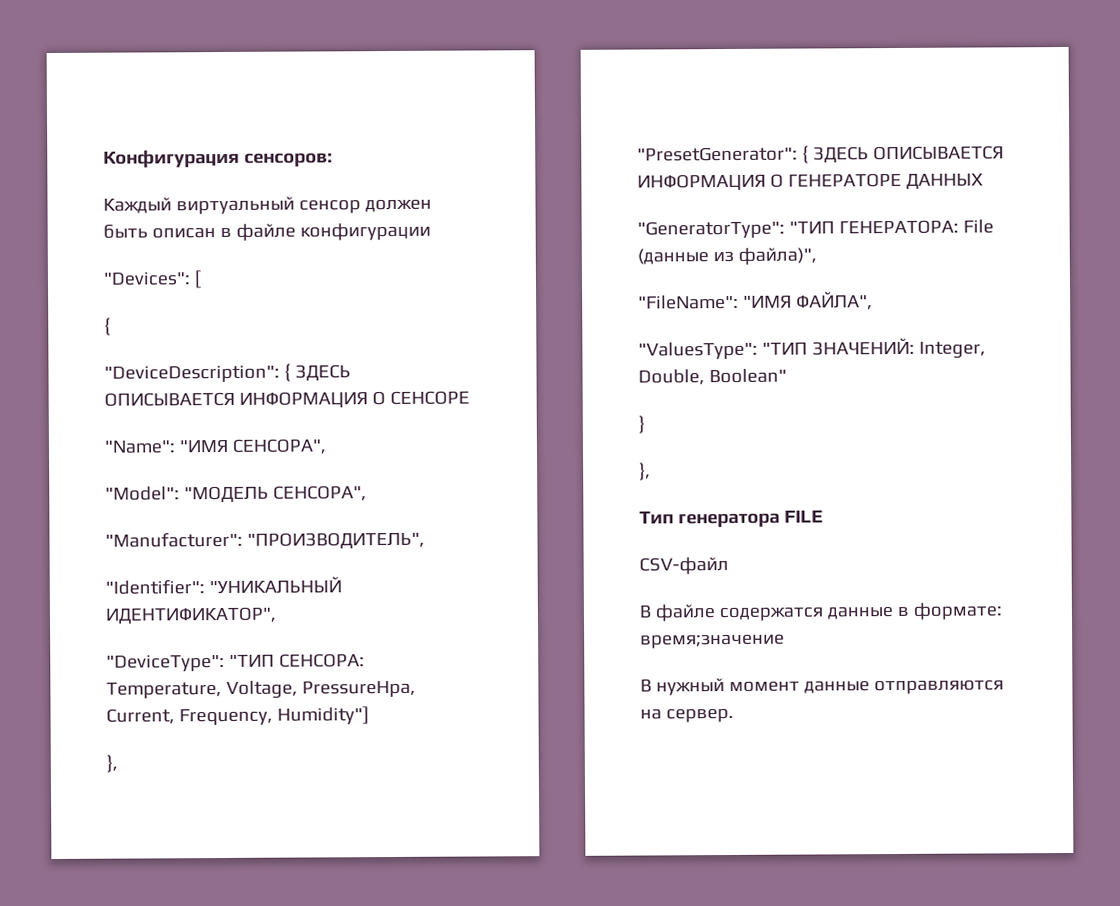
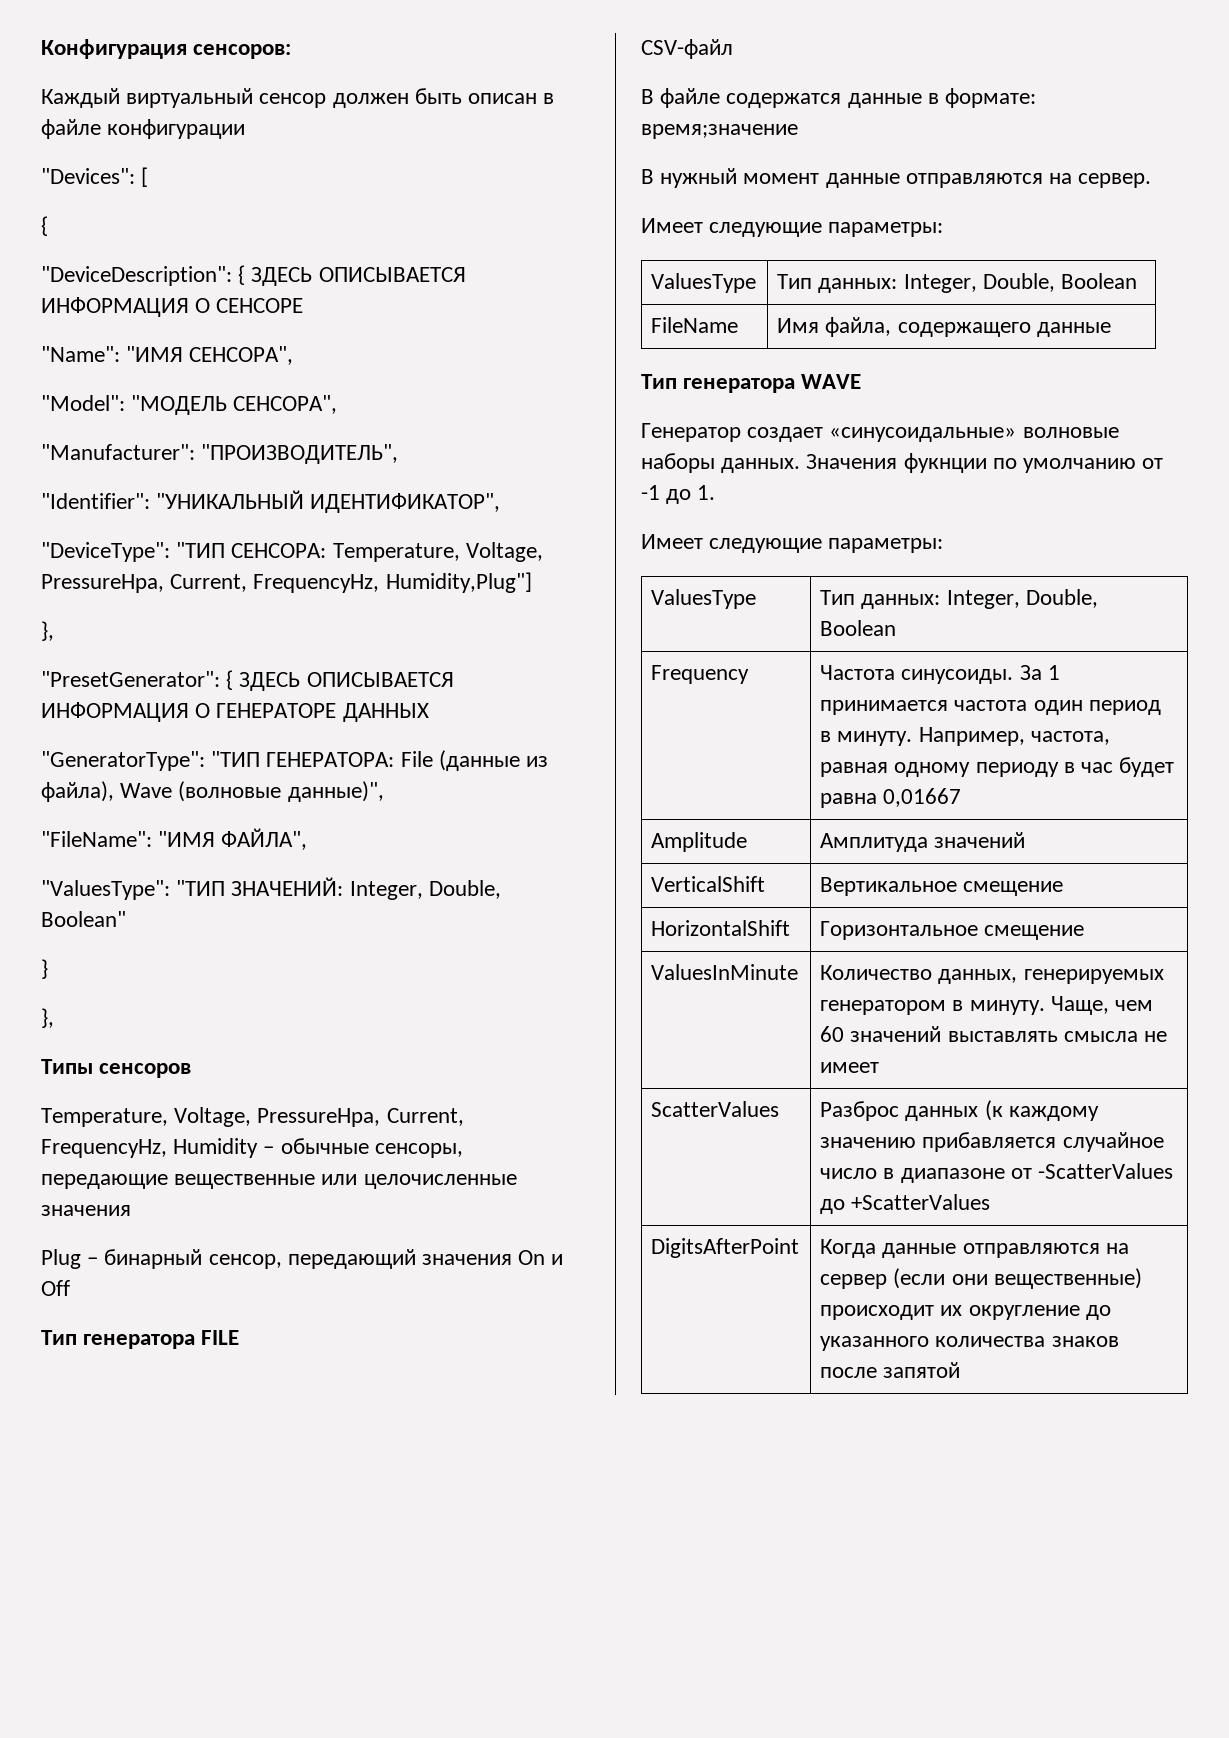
[178,706,369,726] Frequency, Humidity"] -> [253,572,532,593] FrequencyHz, Humidity,Plug"]
[737,247,817,265] файла)", -> [41,781,384,802] файла), Wave (волновые данные)",
(651, 471) none -> [41,1059,192,1078] [41,1107,464,1127] [41,1138,463,1158] [41,1174,517,1189] [41,1205,131,1216] [41,1249,564,1269] [41,1280,70,1296] // Типы сенсоров // Temperature, Voltage, PressureHpa, Current, FrequencyHz, Humidity – обычные сенсоры, передающие вещественные или целочисленные значения // Plug – бинарный сенсор, передающий значения On и Off
(734, 715) none -> [641,218,944,237] [651,273,757,293] [777,273,1138,293] [651,317,739,333] [777,317,1111,337] [641,374,862,393] [641,423,1119,442] [641,453,1164,473] [641,485,716,504] [641,534,944,553] [651,589,757,609] [820,589,1098,609] [820,620,897,636] [651,665,750,684] [820,665,1060,684] [820,700,1161,715] [820,727,1110,746] [820,757,1175,777] [820,788,962,808] [651,832,748,852] [820,832,1026,852] [651,876,766,892] [820,877,1064,896] [651,920,791,936] [820,921,1085,940] [651,964,799,980] [820,965,1164,984] [820,996,1154,1015] [820,1026,1168,1042] [820,1062,880,1073] [651,1101,780,1117] [820,1100,1099,1121] [820,1132,1164,1152] [820,1163,1174,1183] [820,1194,991,1214] [651,1238,800,1258] [820,1239,1129,1258] [820,1268,1142,1289] [820,1305,1111,1320] [820,1336,1119,1351] [820,1362,961,1378] // Имеет следующие параметры: // ValuesType | Тип данных: Integer, Double, Boolean // FileName | Имя файла, содержащего данные // Тип генератора WAVE // Генератор создает «синусоидальные» волновые наборы данных. Значения фукнции по умолчанию от -1 до 1. // Имеет следующие параметры: // ValuesType | Тип данных: Integer, Double, Boolean // Frequency | Частота синусоиды. За 1 принимается частота один период в минуту. Например, частота, равная одному периоду в час будет равна 0,01667 // Amplitude | Амплитуда значений // VerticalShift | Вертикальное смещение // HorizontalShift | Горизонтальное смещение // ValuesInMinute | Количество данных, генерируемых генератором в минуту. Чаще, чем 60 значений выставлять смысла не имеет // ScatterValues | Разброс данных (к каждому значению прибавляется случайное число в диапазоне от -ScatterValues до +ScatterValues // DigitsAfterPoint | Когда данные отправляются на сервер (если они вещественные) происходит их округление до указанного количества знаков после запятой

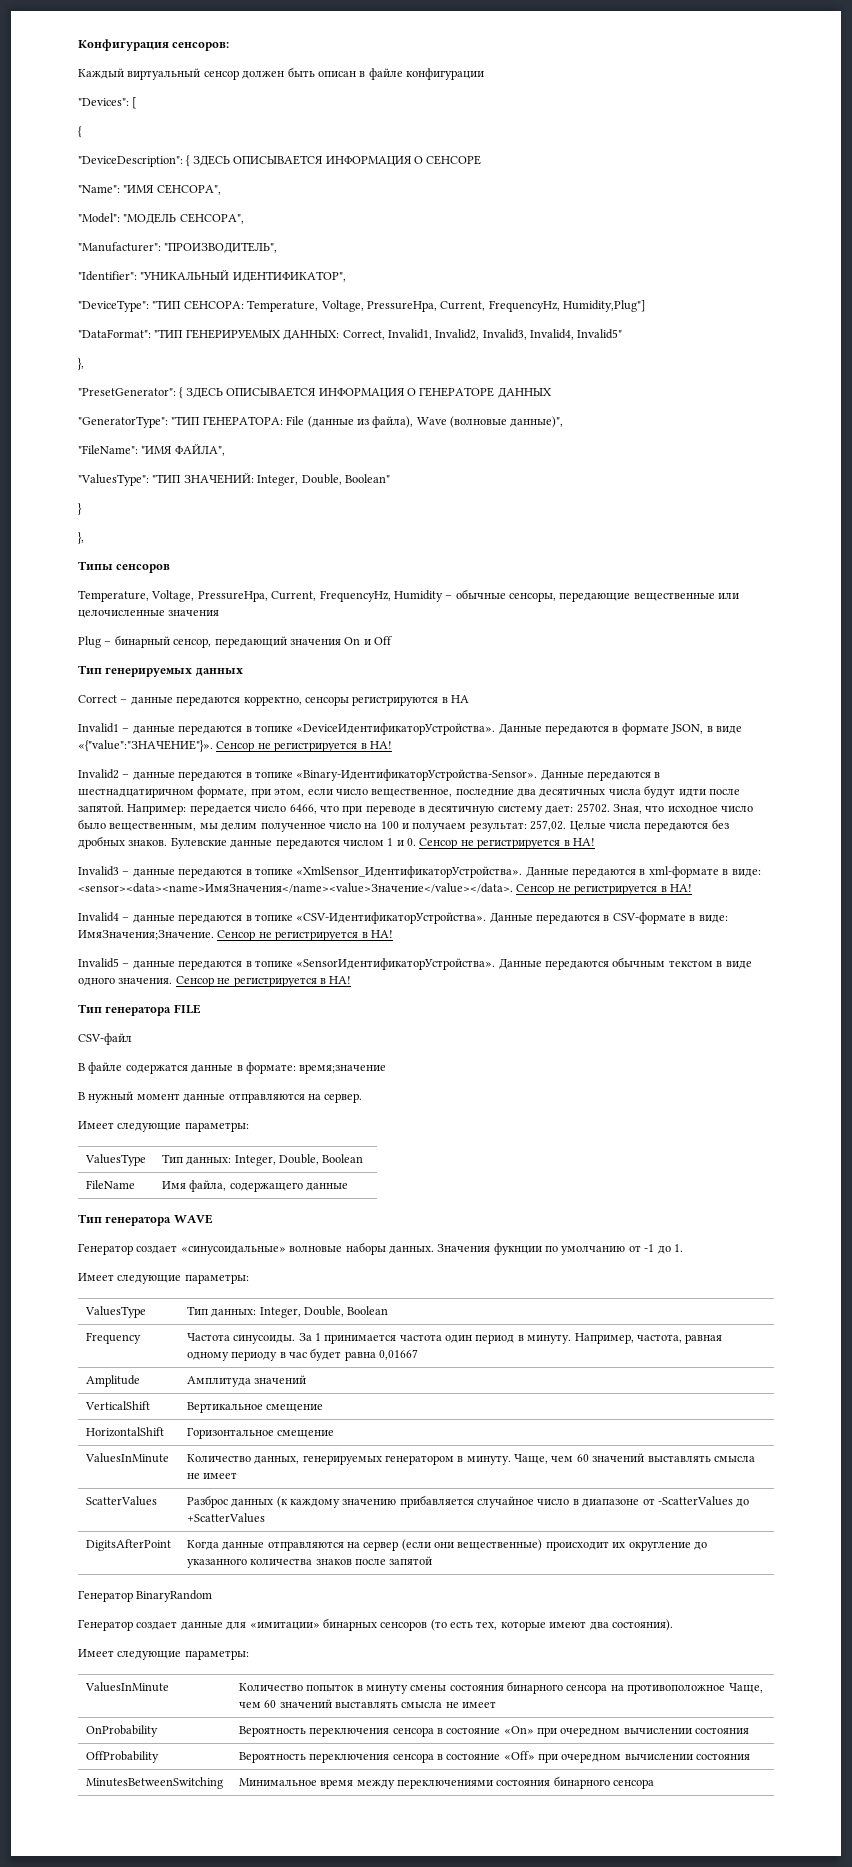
(532, 582) none -> [78,329,623,340] // "DataFormat": "ТИП ГЕНЕРИРУЕМЫХ ДАННЫХ: Correct, Invalid1, Invalid2, Invalid3, Invalid4, Invalid5"
(70, 1288) none -> [78,665,243,677] [78,695,469,706] [78,723,742,735] [78,740,392,752] [78,769,661,781] [78,785,740,798] [78,803,753,815] [78,819,729,832] [78,836,595,849] [78,866,761,878] [78,883,692,895] [78,912,728,924] [78,930,393,941] [78,957,752,970] [78,976,352,987] // Тип генерируемых данных // Correct – данные передаются корректно, сенсоры регистрируются в HA // Invalid1 – данные передаются в топике «DeviceИдентификаторУстройства». Данные передаются в формате JSON, в виде «{"value":"ЗНАЧЕНИЕ"}». Сенсор не регистрируется в HA! // Invalid2 – данные передаются в топике «Binary-ИдентификаторУстройства-Sensor». Данные передаются в шестнадцатиричном формате, при этом, если число вещественное, последние два десятичных числа будут идти после запятой. Например: передается число 6466, что при переводе в десятичную систему дает: 25702. Зная, что исходное число было вещественным, мы делим полученное число на 100 и получаем результат: 257,02. Целые числа передаются без дробных знаков. Булевские данные передаются числом 1 и 0. Сенсор не регистрируется в HA! // Invalid3 – данные передаются в топике «XmlSensor_ИдентификаторУстройства». Данные передаются в xml-формате в виде: <sensor><data><name>ИмяЗначения</name><value>Значение</value></data>. Сенсор не регистрируется в HA! // Invalid4 – данные передаются в топике «CSV-ИдентификаторУстройства». Данные передаются в CSV-формате в виде: ИмяЗначения;Значение. Сенсор не регистрируется в HA! // Invalid5 – данные передаются в топике «SensorИдентификаторУстройства». Данные передаются обычным текстом в виде одного значения. Сенсор не регистрируется в HA!
(961, 1370) none -> [78,1590,213,1602] [78,1618,673,1631] [78,1649,249,1660] [84,1682,169,1692] [238,1681,763,1694] [238,1699,497,1708] [85,1725,158,1737] [238,1726,750,1737] [85,1751,159,1763] [238,1751,751,1763] [85,1777,223,1789] [238,1776,655,1789] // Генератор BinaryRandom // Генератор создает данные для «имитации» бинарных сенсоров (то есть тех, которые имеют два состояния). // Имеет следующие параметры: // ValuesInMinute | Количество попыток в минуту смены состояния бинарного сенсора на противоположное Чаще, чем 60 значений выставлять смысла не имеет // OnProbability | Вероятность переключения сенсора в состояние «On» при очередном вычислении состояния // OffProbability | Вероятность переключения сенсора в состояние «Off» при очередном вычислении состояния // MinutesBetweenSwitching | Минимальное время между переключениями состояния бинарного сенсора

